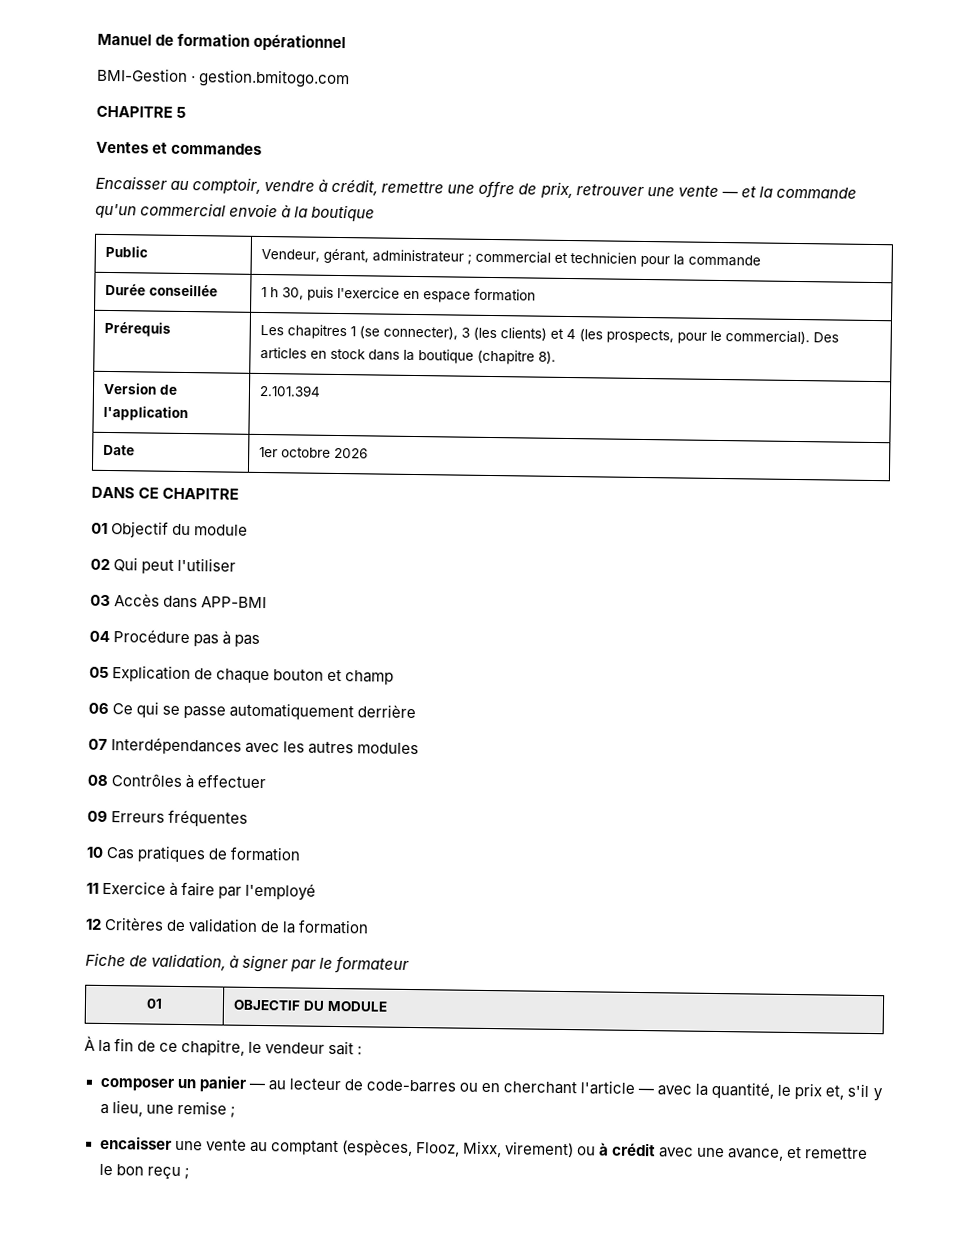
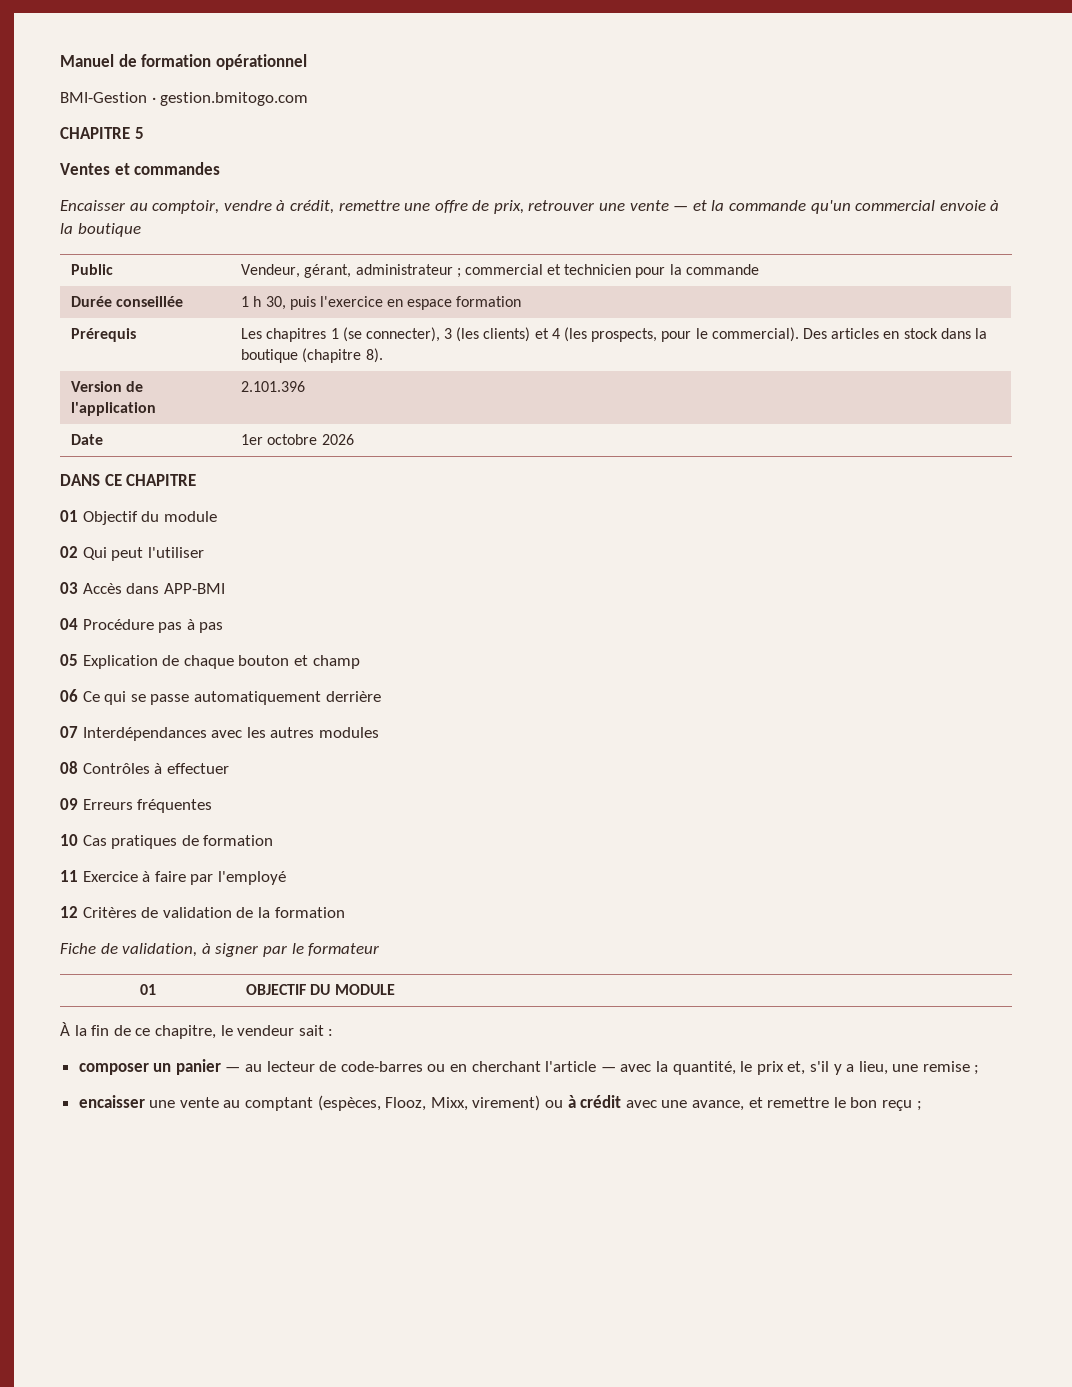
[258,384,321,397] 2.101.394 -> [241,381,306,392] 2.101.396

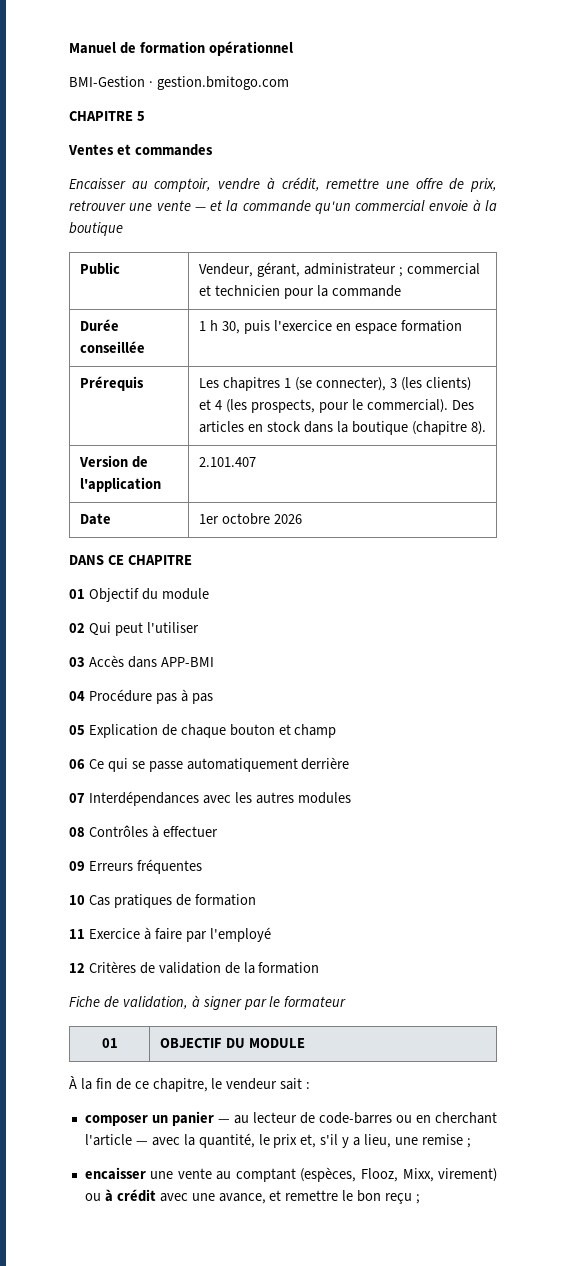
[241,381,306,392] 2.101.396 -> [199,457,257,467] 2.101.407

